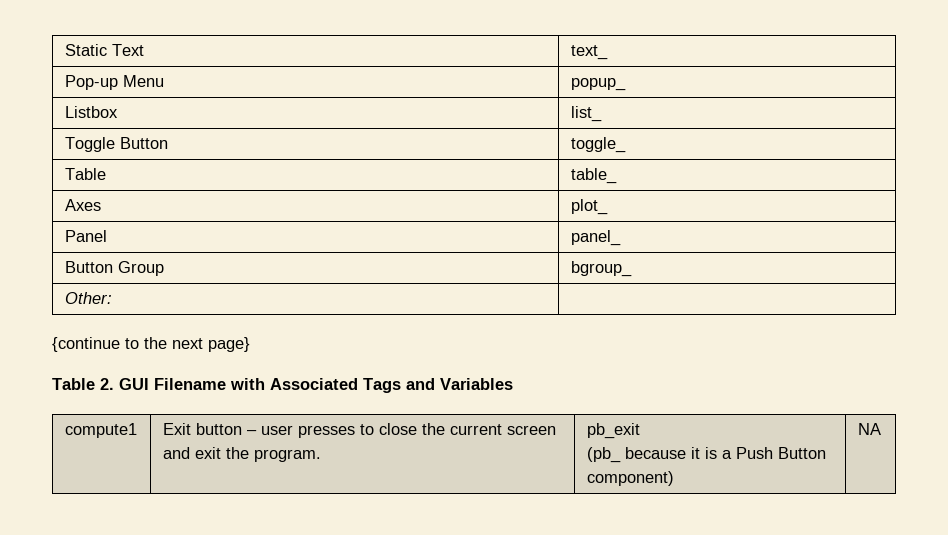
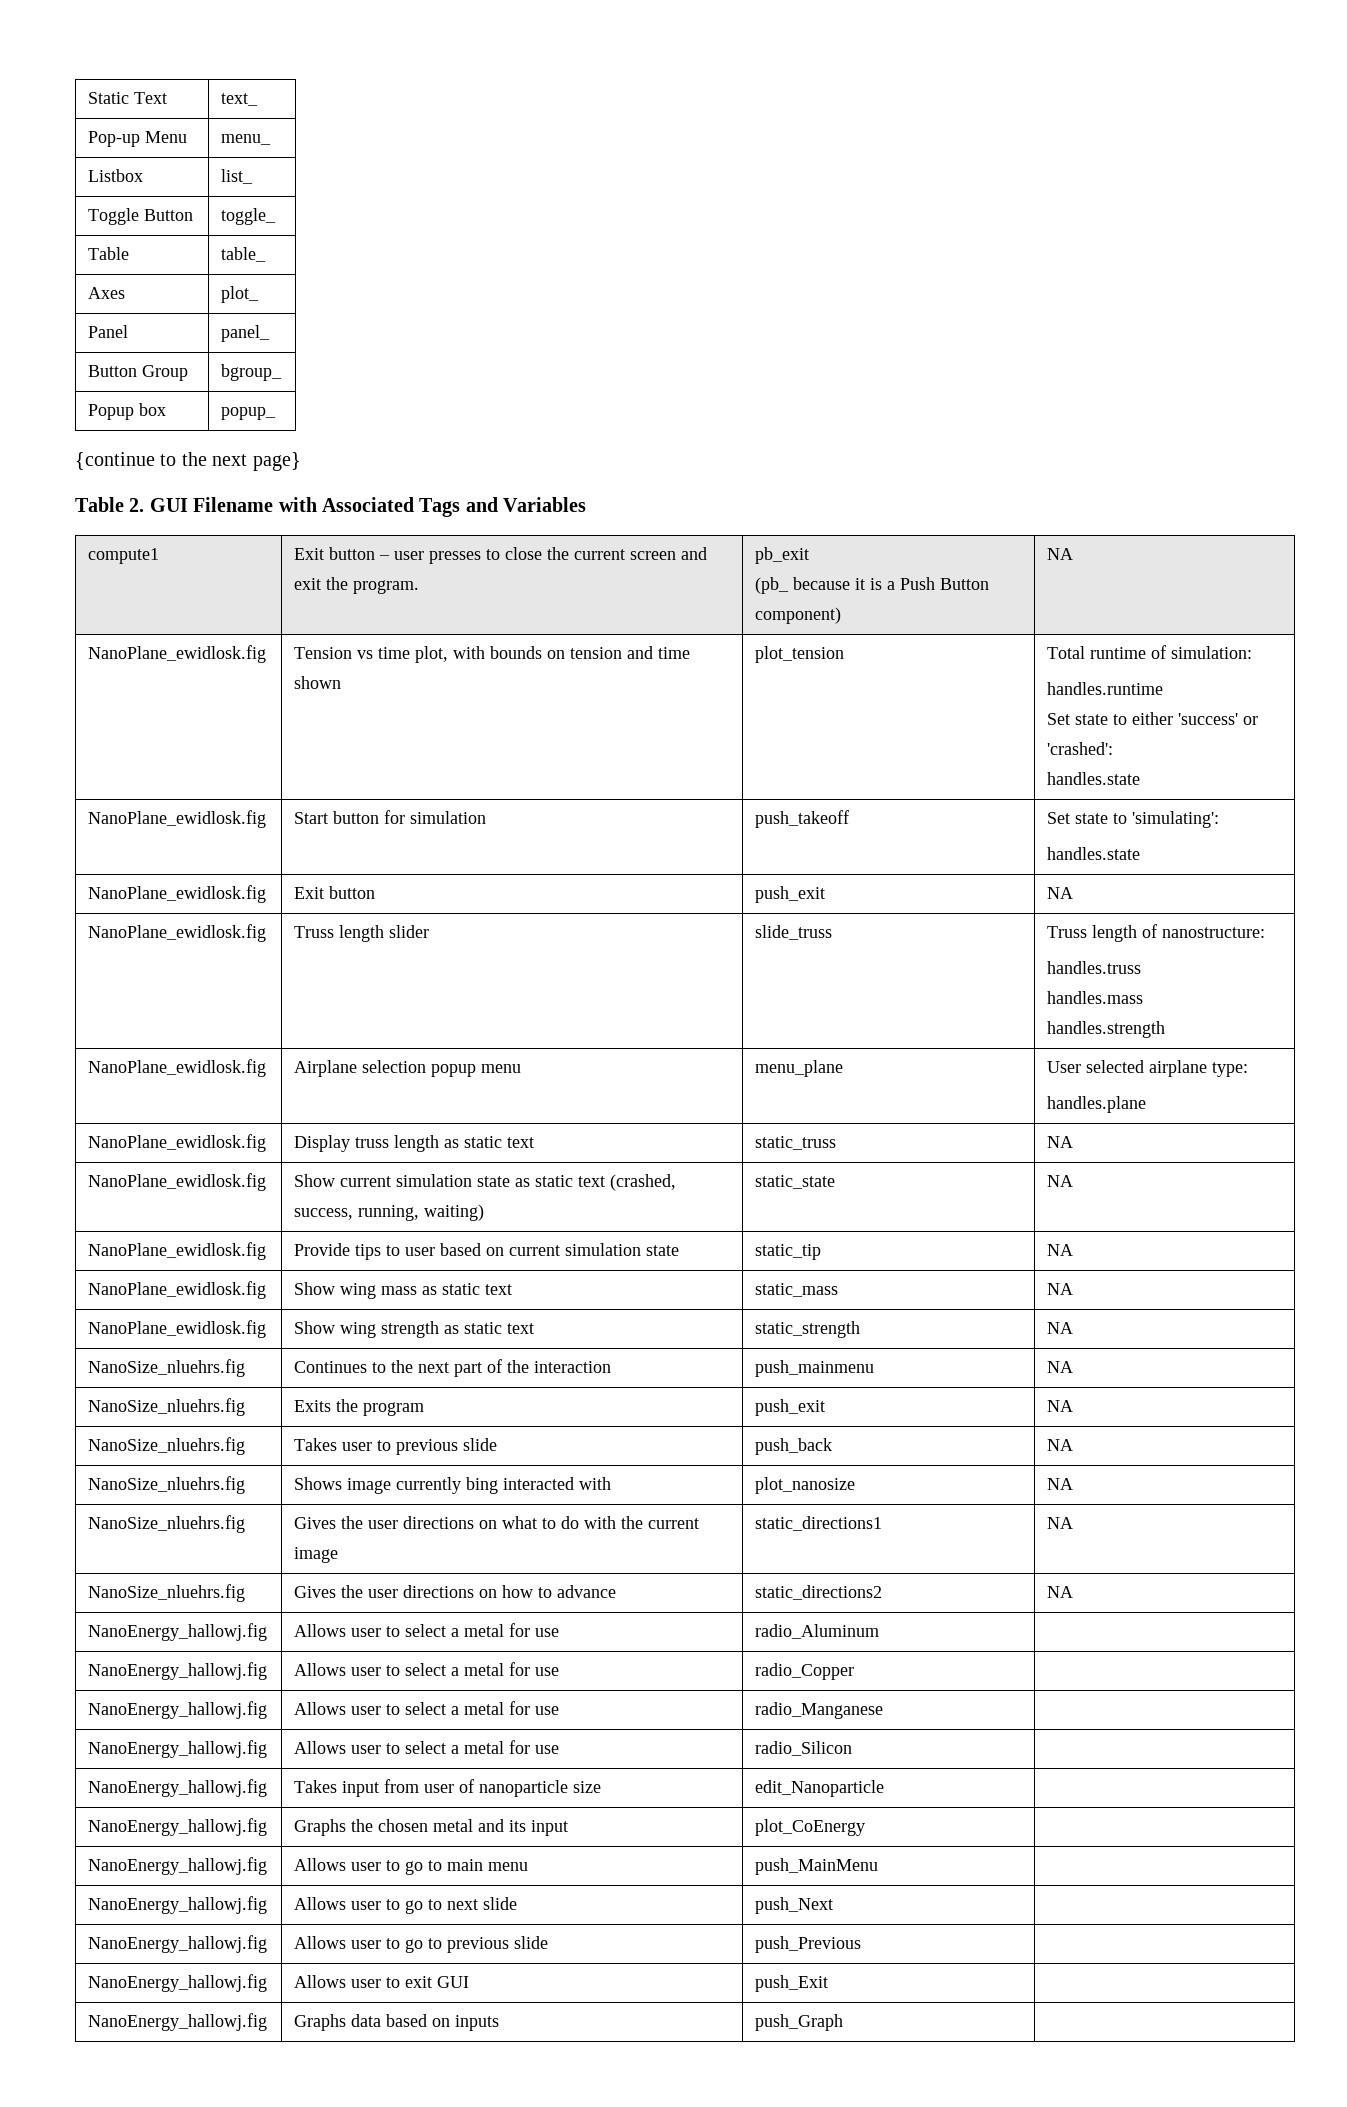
[570,78,626,91] popup_ -> [221,134,272,145] menu_
[64,292,112,304] Other: | -> [88,403,167,420] [221,407,277,420] Popup box | popup_
(881, 429) none -> [88,645,267,663] [294,646,691,663] [294,676,342,689] [755,646,845,663] [1047,645,1253,659] [1047,682,1164,695] [1047,712,1259,725] [1047,742,1114,755] [1047,772,1141,785] [88,810,267,828] [294,810,487,824] [755,810,850,828] [1047,811,1220,828] [1047,847,1141,860] [88,885,267,903] [294,886,376,899] [755,886,826,903] [1047,887,1074,899] [88,924,267,942] [294,925,430,942] [755,925,833,940] [1047,924,1266,942] [1047,961,1142,974] [1047,991,1144,1004] [1047,1021,1166,1038] [88,1059,267,1077] [294,1060,522,1077] [755,1060,844,1077] [1047,1060,1249,1077] [1047,1096,1147,1113] [88,1134,267,1152] [294,1135,535,1152] [755,1136,837,1150] [1047,1136,1074,1148] [88,1173,267,1191] [294,1174,677,1191] [294,1204,485,1221] [755,1175,836,1189] [1047,1175,1074,1187] [88,1242,267,1260] [294,1243,680,1260] [755,1244,822,1260] [1047,1244,1074,1256] [88,1281,267,1299] [294,1282,513,1299] [755,1283,839,1297] [1047,1283,1074,1295] [88,1320,267,1338] [294,1321,535,1338] [755,1321,861,1338] [1047,1322,1074,1334] [88,1359,246,1377] [294,1359,612,1377] [755,1360,875,1377] [1047,1361,1074,1373] [88,1398,246,1416] [294,1399,425,1416] [755,1399,826,1416] [1047,1400,1074,1412] [88,1437,246,1455] [294,1438,498,1455] [755,1438,833,1455] [1047,1439,1074,1451] [88,1476,246,1494] [294,1477,612,1494] [755,1477,856,1494] [1047,1478,1074,1490] [88,1515,246,1533] [294,1516,700,1529] [294,1547,339,1563] [755,1516,883,1531] [1047,1517,1074,1529] [88,1584,246,1602] [294,1585,617,1598] [755,1585,883,1600] [1047,1586,1074,1598] [88,1623,268,1641] [294,1623,560,1637] [755,1624,880,1639] [88,1662,268,1680] [294,1662,560,1676] [755,1663,855,1680] [88,1701,268,1719] [294,1701,560,1715] [755,1702,884,1719] [88,1740,268,1758] [294,1740,560,1754] [755,1741,853,1756] [88,1779,268,1797] [294,1779,602,1797] [755,1780,885,1797] [88,1818,268,1836] [294,1819,569,1836] [755,1819,866,1836] [88,1857,268,1875] [294,1858,529,1875] [755,1858,879,1875] [88,1896,268,1914] [294,1897,518,1914] [755,1897,834,1914] [88,1935,268,1953] [294,1936,549,1953] [755,1936,862,1953] [88,1974,268,1992] [294,1975,470,1988] [755,1975,829,1992] [88,2013,268,2031] [294,2014,500,2031] [755,2014,844,2031] // NanoPlane_ewidlosk.fig | Tension vs time plot, with bounds on tension and time shown | plot_tension | Total runtime of simulation: // handles.runtime // Set state to either 'success' or 'crashed': // handles.state // NanoPlane_ewidlosk.fig | Start button for simulation | push_takeoff | Set state to 'simulating': // handles.state // NanoPlane_ewidlosk.fig | Exit button | push_exit | NA // NanoPlane_ewidlosk.fig | Truss length slider | slide_truss | Truss length of nanostructure: // handles.truss // handles.mass // handles.strength // NanoPlane_ewidlosk.fig | Airplane selection popup menu | menu_plane | User selected airplane type: // handles.plane // NanoPlane_ewidlosk.fig | Display truss length as static text | static_truss | NA // NanoPlane_ewidlosk.fig | Show current simulation state as static text (crashed, success, running, waiting) | static_state | NA // NanoPlane_ewidlosk.fig | Provide tips to user based on current simulation state | static_tip | NA // NanoPlane_ewidlosk.fig | Show wing mass as static text | static_mass | NA // NanoPlane_ewidlosk.fig | Show wing strength as static text | static_strength | NA // NanoSize_nluehrs.fig | Continues to the next part of the interaction | push_mainmenu | NA // NanoSize_nluehrs.fig | Exits the program | push_exit | NA // NanoSize_nluehrs.fig | Takes user to previous slide | push_back | NA // NanoSize_nluehrs.fig | Shows image currently bing interacted with | plot_nanosize | NA // NanoSize_nluehrs.fig | Gives the user directions on what to do with the current image | static_directions1 | NA // NanoSize_nluehrs.fig | Gives the user directions on how to advance | static_directions2 | NA // NanoEnergy_hallowj.fig | Allows user to select a metal for use | radio_Aluminum | // NanoEnergy_hallowj.fig | Allows user to select a metal for use | radio_Copper | // NanoEnergy_hallowj.fig | Allows user to select a metal for use | radio_Manganese | // NanoEnergy_hallowj.fig | Allows user to select a metal for use | radio_Silicon | // NanoEnergy_hallowj.fig | Takes input from user of nanoparticle size | edit_Nanoparticle | // NanoEnergy_hallowj.fig | Graphs the chosen metal and its input | plot_CoEnergy | // NanoEnergy_hallowj.fig | Allows user to go to main menu | push_MainMenu | // NanoEnergy_hallowj.fig | Allows user to go to next slide | push_Next | // NanoEnergy_hallowj.fig | Allows user to go to previous slide | push_Previous | // NanoEnergy_hallowj.fig | Allows user to exit GUI | push_Exit | // NanoEnergy_hallowj.fig | Graphs data based on inputs | push_Graph |

